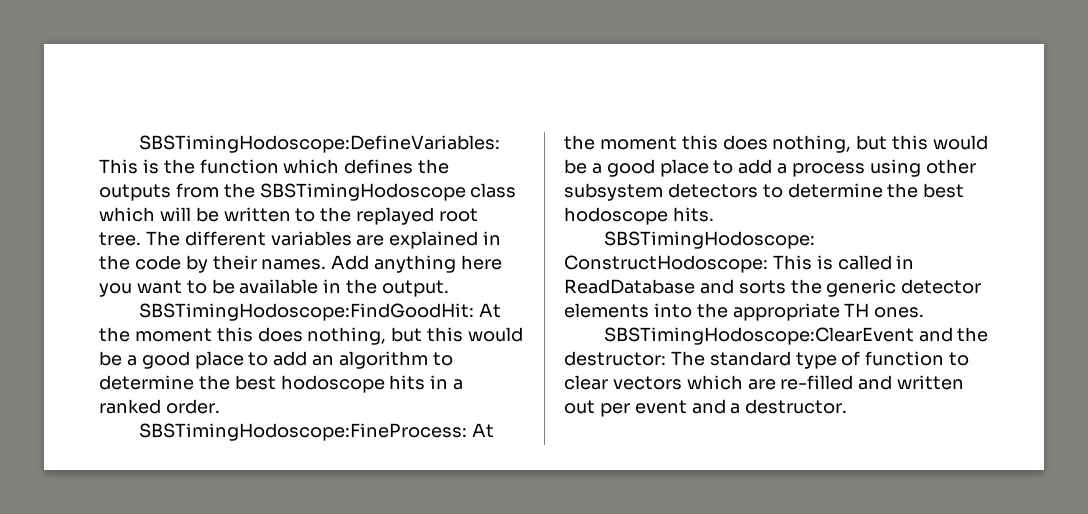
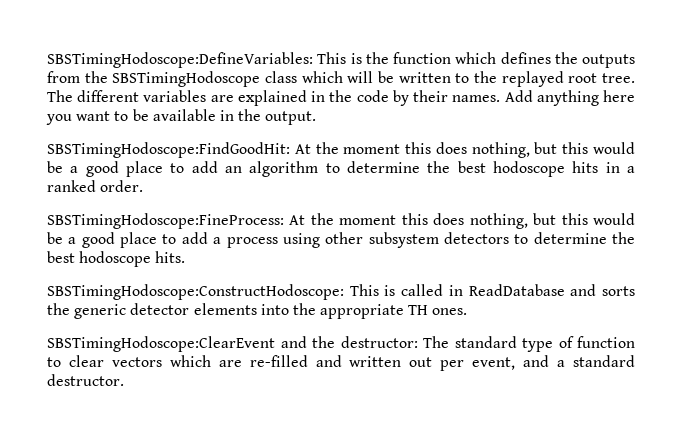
[634,400,687,414] event -> [472,357,516,370] event,
(741, 408) none -> [572,355,635,367] standard

